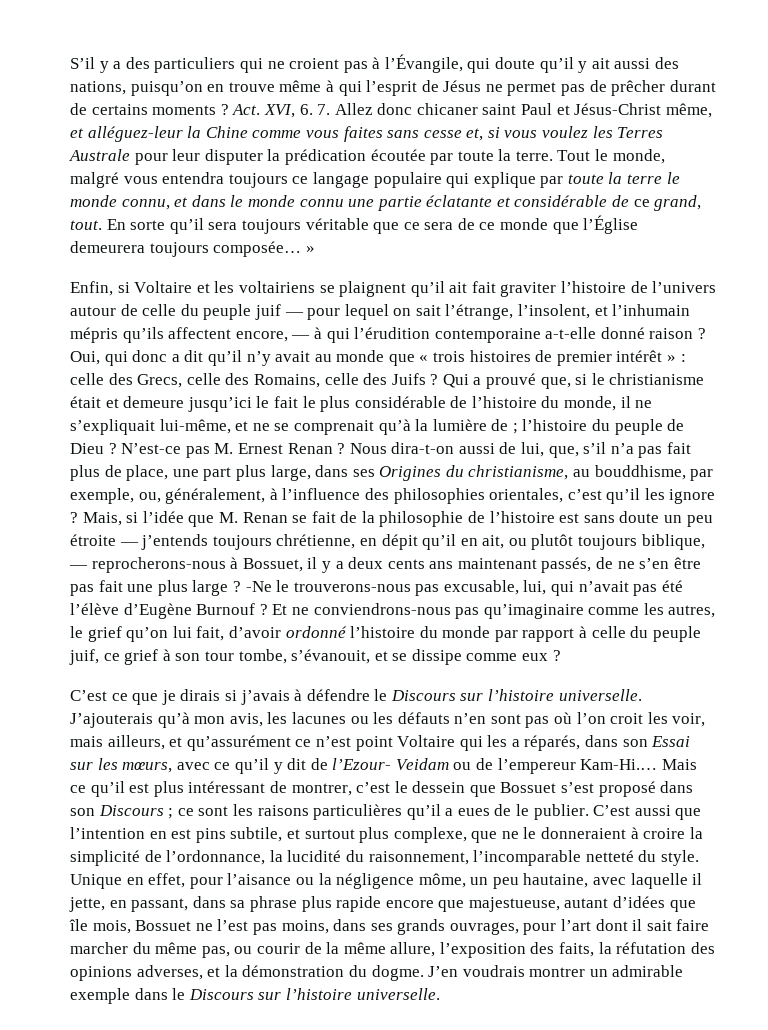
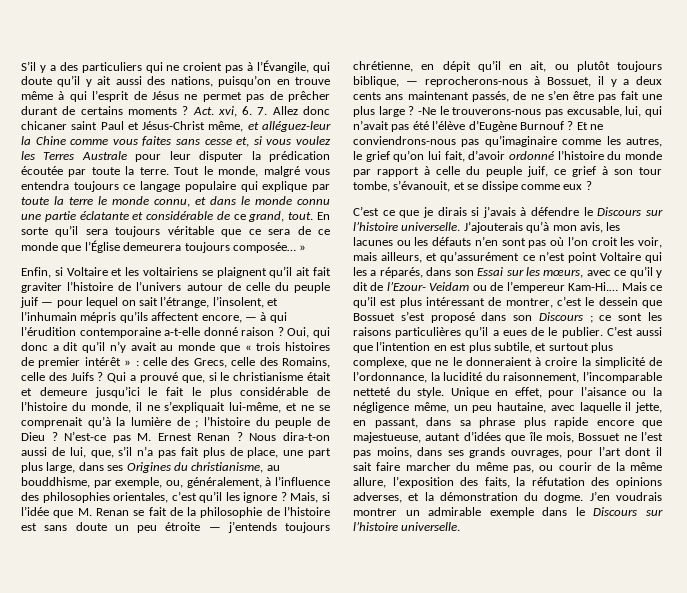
[263,104,295,118] XVI, -> [217,106,237,117] xvi,
[195,828,226,843] pins -> [468,342,491,353] plus
[418,873,466,888] môme, -> [413,402,449,413] même,

